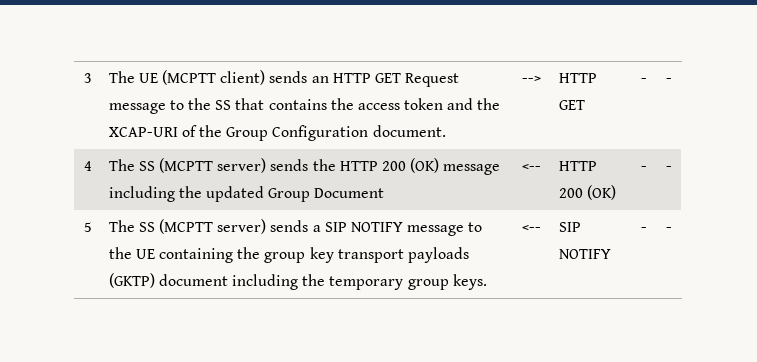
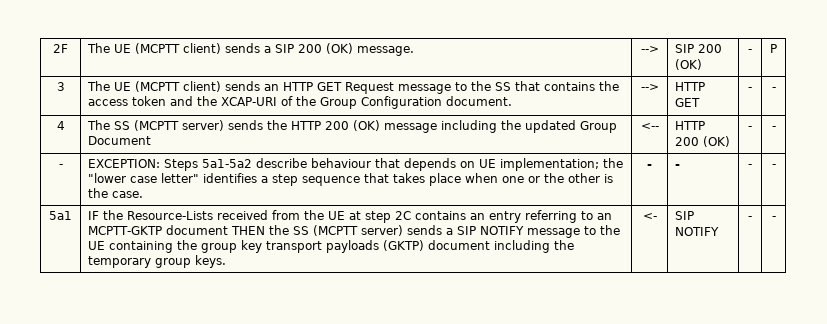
(83, 78) none -> [53,44,68,53] [87,43,415,56] [640,46,659,53] [675,44,723,53] [675,59,703,70] [748,49,752,53] [770,44,777,53] 2F | The UE (MCPTT client) sends a SIP 200 (OK) message. | --> | SIP 200 (OK) | - | P //
[83,222,92,232] [108,220,135,232] 5 | The -> [58,164,63,168] [88,158,624,171] [88,173,614,186] [88,188,144,198] [647,164,652,168] [675,164,681,168] [748,164,752,168] [771,164,776,168] [49,211,72,220] [88,210,613,223] [88,225,290,235] - | EXCEPTION: Steps 5a1-5a2 describe behaviour that depends on UE implementation; the "lower case letter" identifies a step sequence that takes place when one or the other is the case. | - | - | - | - // 5a1 | IF the Resource-Lists received from the UE at step 2C contains an entry referring to an MCPTT-GKTP document THEN the
[522,225,541,232] <-- -> [642,213,657,220] <-

